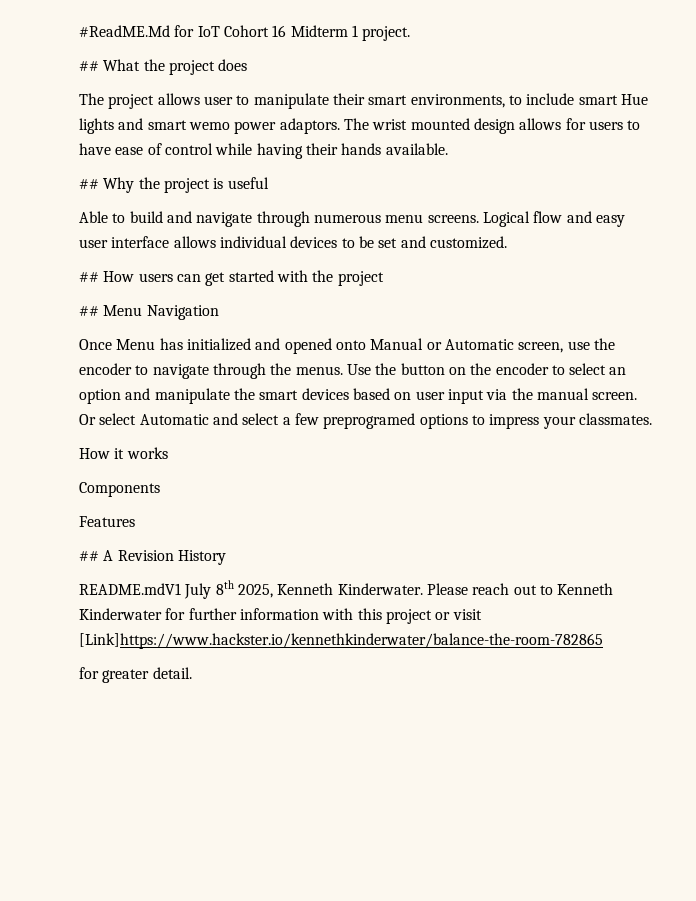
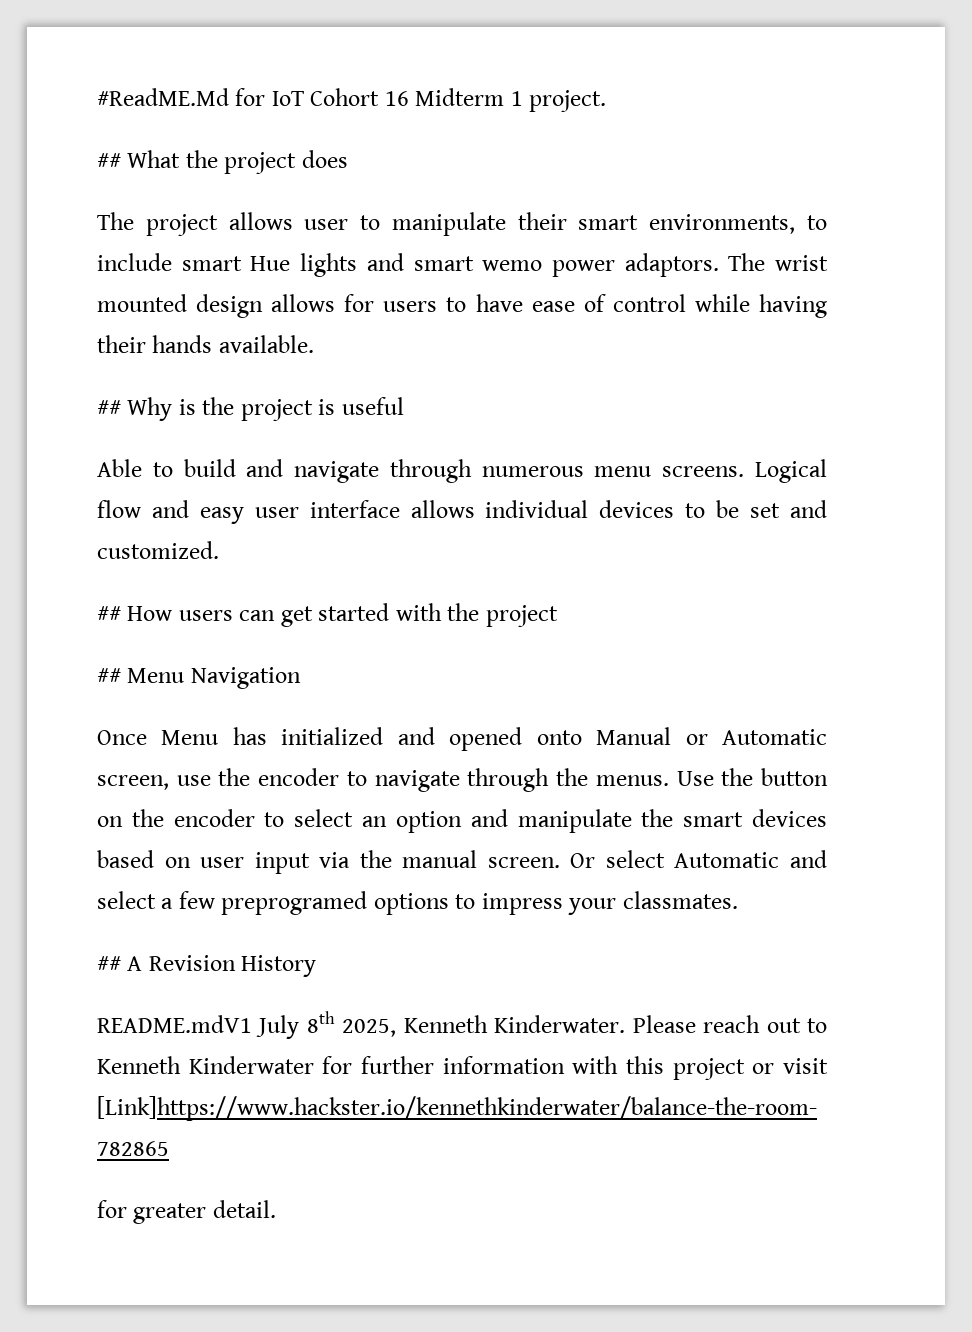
(135, 185) none -> [178,399,196,415] is
[79,447,168,459] [79,482,160,497] [79,516,135,527] // How it works // Components // Features -> (738, 900) none

